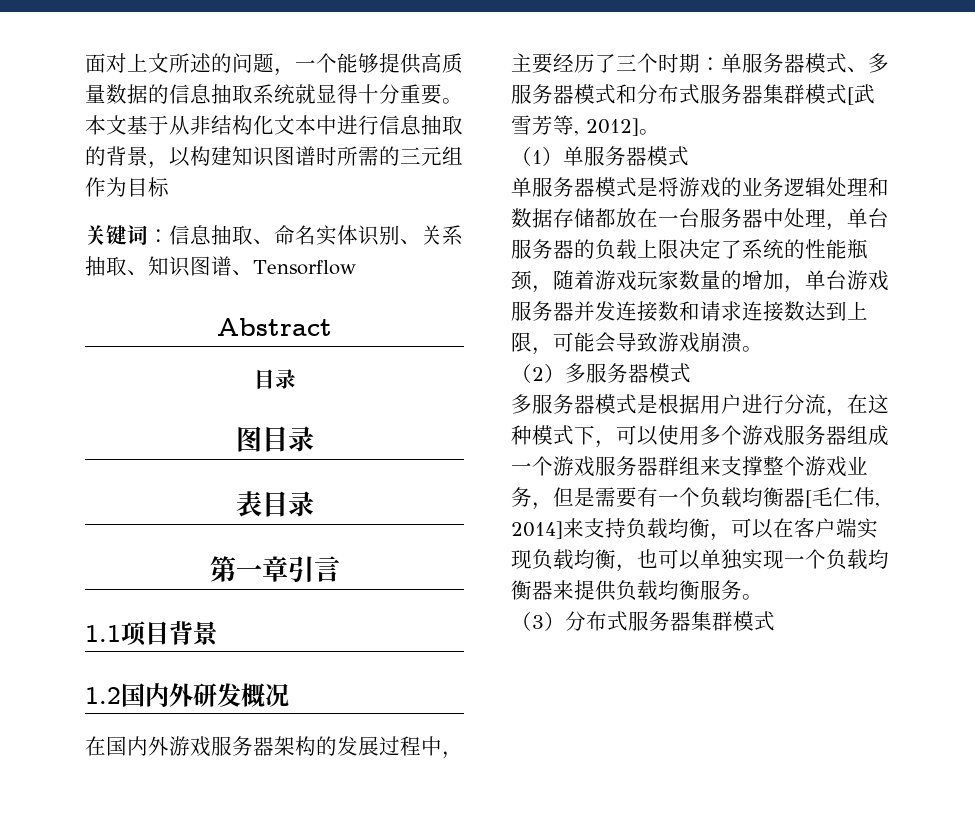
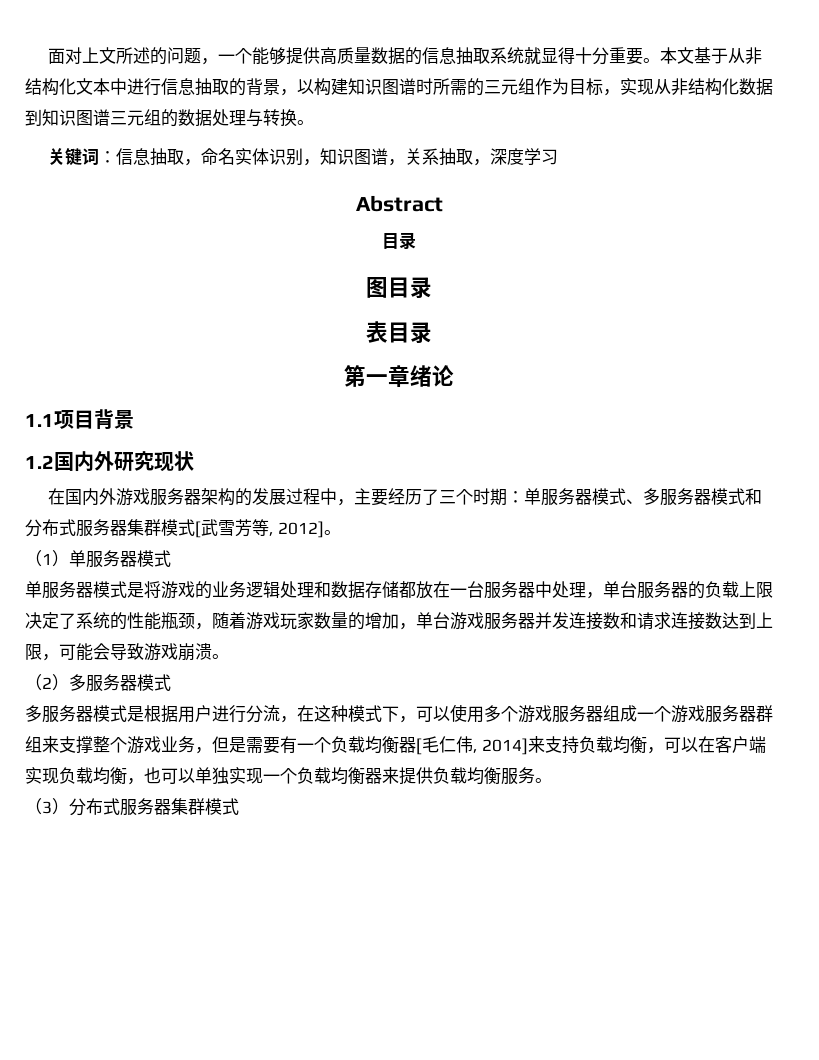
(170, 187) none -> [603,78,773,96] [25,109,314,127] ，实现从非结构化数据到知识图谱三元组的数据处理与转换。
[253,239,274,245] 、 -> [184,159,202,166] ，
[400,225,463,245] [85,256,356,277] 、关系抽取、知识图谱、Tensorflow -> [303,148,559,166] ，知识图谱，关系抽取，深度学习
[287,556,340,583] 引言 -> [410,365,454,387] 绪论
[217,683,289,707] 发概况 -> [134,451,194,472] 究现状

